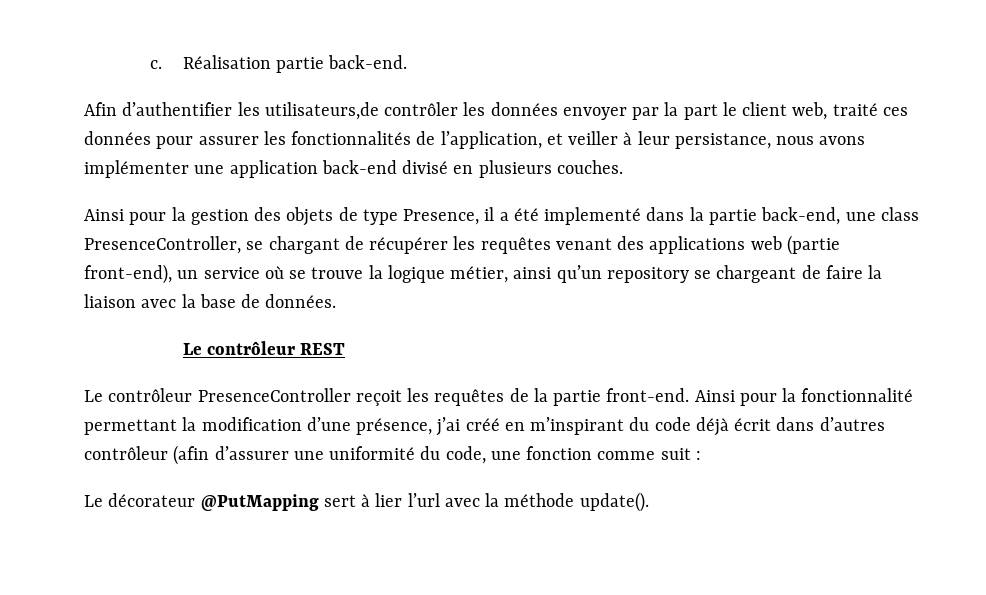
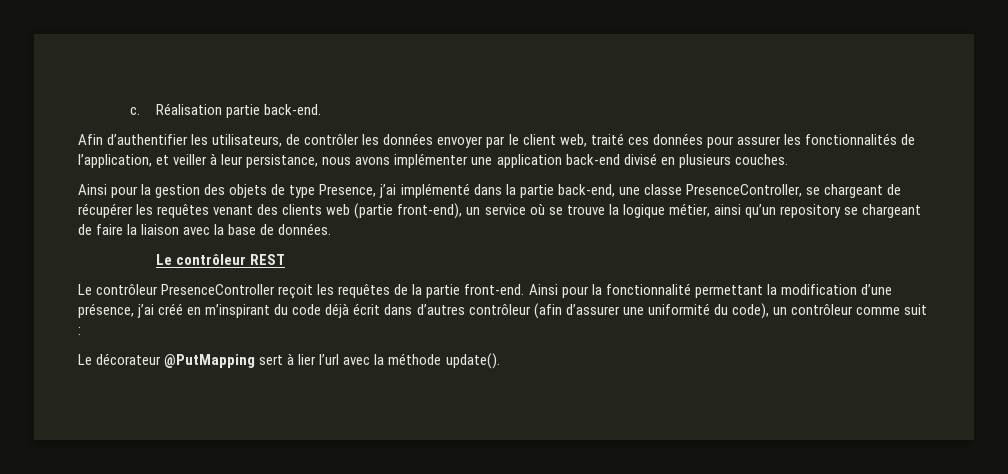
[264,102,379,120] utilisateurs,de -> [212,134,301,147] utilisateurs, de
[664,102,718,120] la part -> (506, 142) none
[484,207,642,225] il a été implementé -> [379,183,470,198] j’ai implémenté
[880,207,919,221] class -> [643,184,682,195] classe
[268,236,340,254] chargant -> [823,184,883,198] chargeant
[649,236,746,254] applications -> [282,204,323,215] clients
[445,446,593,464] code, une fonction -> [731,303,853,319] code), un contrôleur

